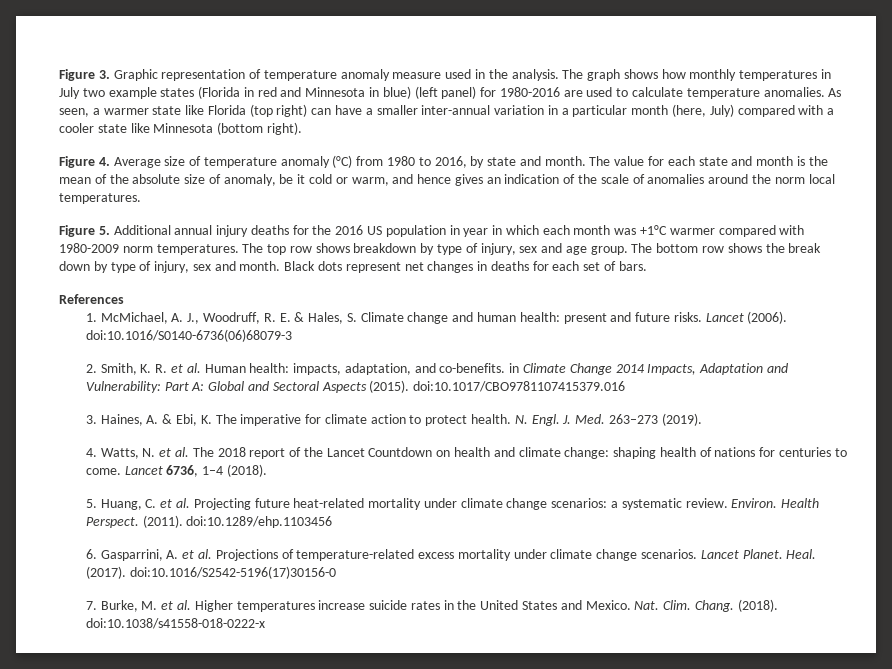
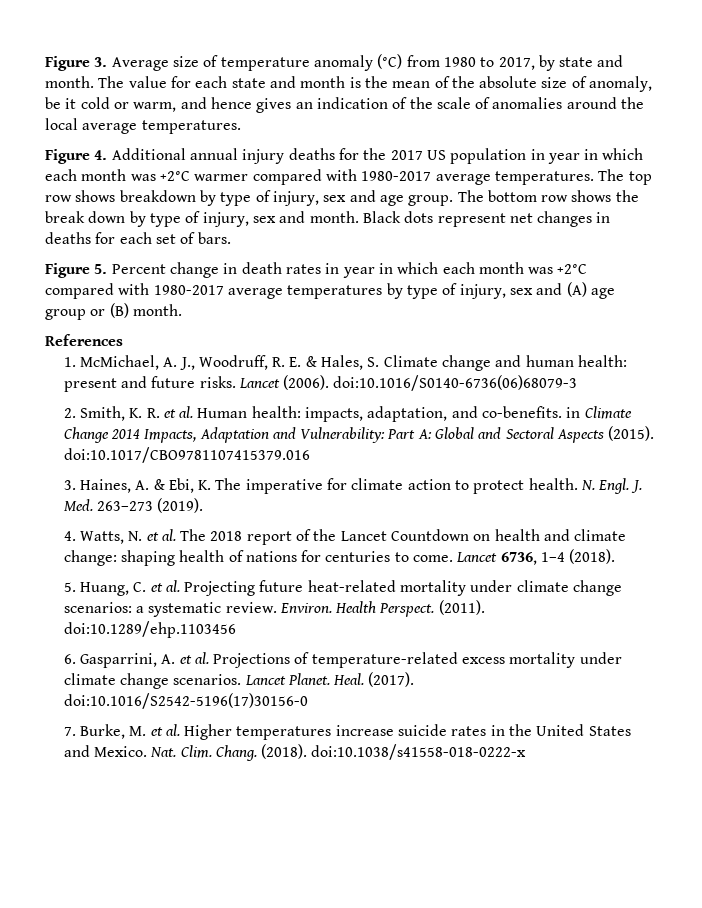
[113,69,832,81] [59,86,842,99] [59,104,835,117] [59,122,302,135] [59,156,110,168] Graphic representation of temperature anomaly measure used in the analysis. The graph shows how monthly temperatures in July two example states (Florida in red and Minnesota in blue) (left panel) for 1980-2016 are used to calculate temperature anomalies. As seen, a warmer state like Florida (top right) can have a smaller inter-annual variation in a particular month (here, July) compared with a cooler state like Minnesota (bottom right). // Figure 4. -> (108, 62) none
[434,156,467,168] 2016, -> [498,57,535,70] 2017,
[774,174,835,184] norm local -> [45,118,138,134] local average
[98,226,110,235] 5. -> [94,150,108,160] 4.
[335,225,364,235] 2016 -> [390,150,423,160] 2017
[640,225,668,235] +1°C -> [159,171,190,181] +2°C
[59,243,153,253] 1980-2009 norm -> [361,171,491,185] 1980-2017 average
(647, 266) none -> [45,262,588,278] [45,282,615,299] [45,303,182,320] // Figure 5. Percent change in death rates in year in which each month was +2°C compared with 1980-2017 average temperatures by type of injury, sex and (A) age group or (B) month.

